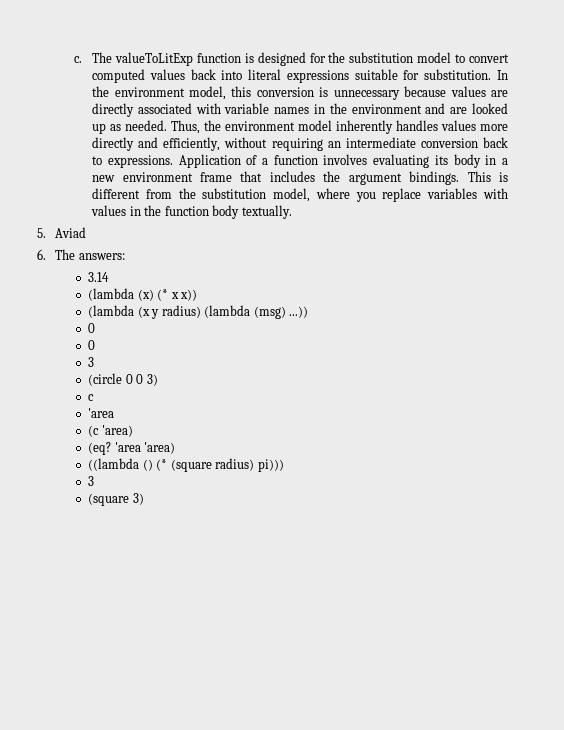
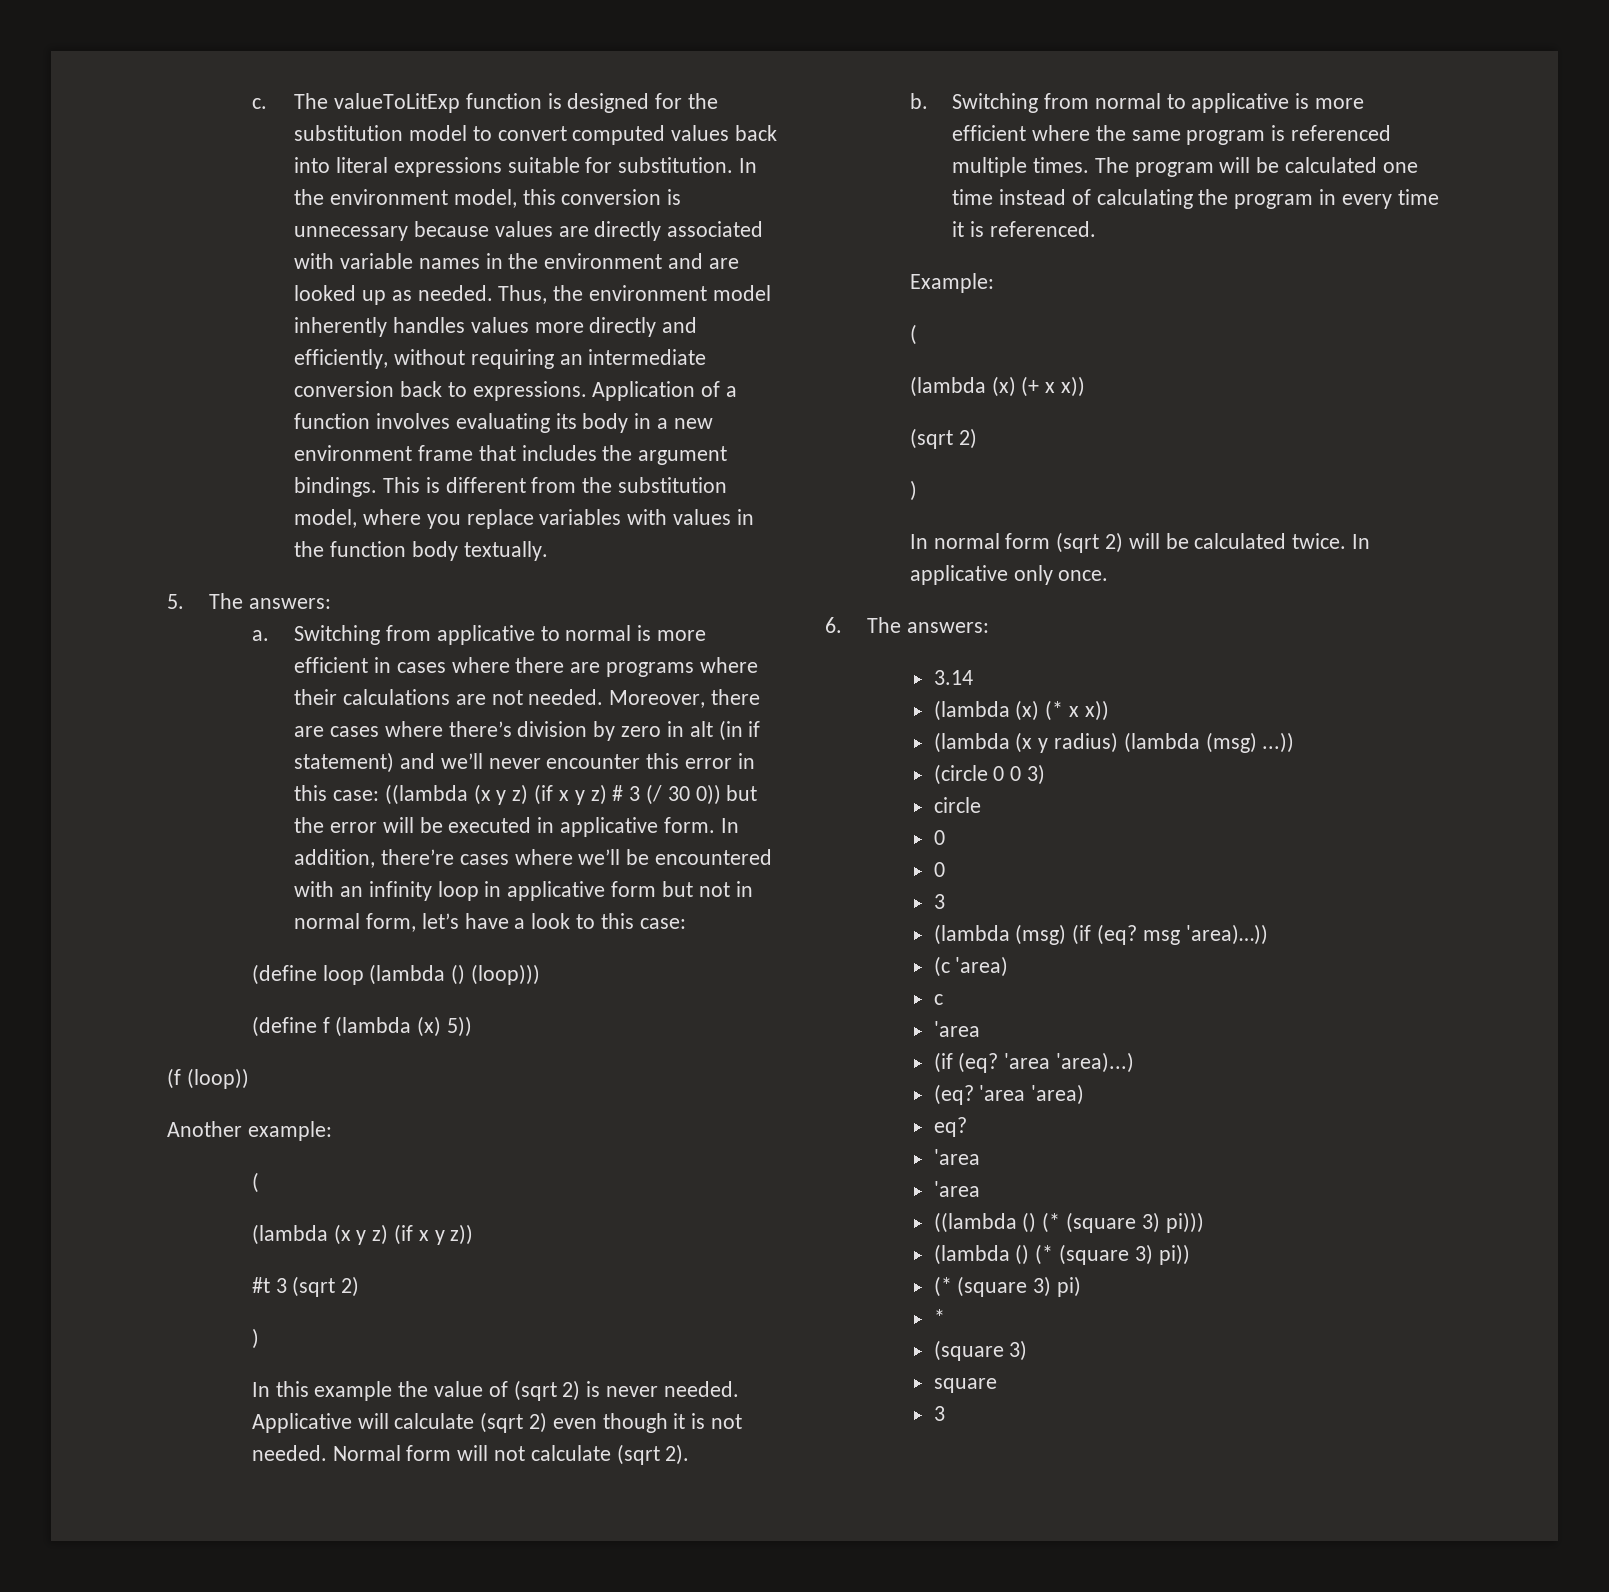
[55,227,87,238] Aviad -> [209,593,332,609] [251,625,707,645] [294,657,758,677] [294,689,761,708] [294,720,761,741] [294,752,755,773] [294,784,758,805] [294,817,739,837] [294,849,773,868] [294,881,753,901] [294,913,686,932] [251,964,541,985] [251,1016,473,1037] [167,1068,249,1089] [167,1121,332,1141] [251,1172,259,1193] [251,1224,474,1245] [251,1276,360,1297] [251,1328,259,1349] [251,1380,739,1401] [251,1412,743,1433] [251,1444,690,1465] [909,93,1365,113] [952,125,1392,145] [952,157,1418,177] [952,189,1439,209] [952,221,1096,237] [909,273,994,293] [909,324,917,345] [909,376,1086,397] [909,428,977,449] [909,480,917,501] [909,532,1371,553] [909,565,1109,585] The answers: // a. Switching from applicative to normal is more efficient in cases where there are programs where their calculations are not needed. Moreover, there are cases where there’s division by zero in alt (in if statement) and we’ll never encounter this error in this case: ((lambda (x y z) (if x y z) # 3 (/ 30 0)) but the error will be executed in applicative form. In addition, there’re cases where we’ll be encountered with an infinity loop in applicative form but not in normal form, let’s have a look to this case: // (define loop (lambda () (loop))) // (define f (lambda (x) 5)) // (f (loop)) // Another example: // ( // (lambda (x y z) (if x y z)) // #t 3 (sqrt 2) // ) // In this example the value of (sqrt 2) is never needed. Applicative will calculate (sqrt 2) even though it is not needed. Normal form will not calculate (sqrt 2). // b. Switching from normal to applicative is more efficient where the same program is referenced multiple times. The program will be calculated one time instead of calculating the program in every time it is referenced. // Example: // ( // (lambda (x) (+ x x)) // (sqrt 2) // ) // In normal form (sqrt 2) will be calculated twice. In applicative only once.
[88,323,96,333] [88,340,96,350] [88,357,95,367] [88,373,158,386] [88,394,95,401] [88,408,115,418] [88,425,133,437] 0 // 0 // 3 // (circle 0 0 3) // c // 'area // (c 'area) -> [933,764,1045,785] [933,797,981,813] [933,830,945,845] [933,862,945,877] [933,894,945,909] [933,924,1268,945] [933,956,1009,977] [933,994,943,1005] [933,1021,980,1037] [933,1052,1134,1073] (circle 0 0 3) // circle // 0 // 0 // 3 // (lambda (msg) (if (eq? msg 'area)…)) // (c 'area) // c // 'area // (if (eq? 'area 'area)...)
(176, 448) none -> [933,1117,967,1137] [933,1149,980,1165] [933,1181,980,1197] // eq? // 'area // 'area
[215,458,255,471] radius) -> [1141,1212,1160,1233] 3)
[88,476,95,486] [88,493,144,506] 3 // (square 3) -> [933,1244,1190,1265] [933,1276,1081,1297] [933,1309,945,1325] [933,1340,1028,1361] [933,1378,997,1393] [933,1406,945,1421] (lambda () (* (square 3) pi)) // (* (square 3) pi) // * // (square 3) // square // 3

